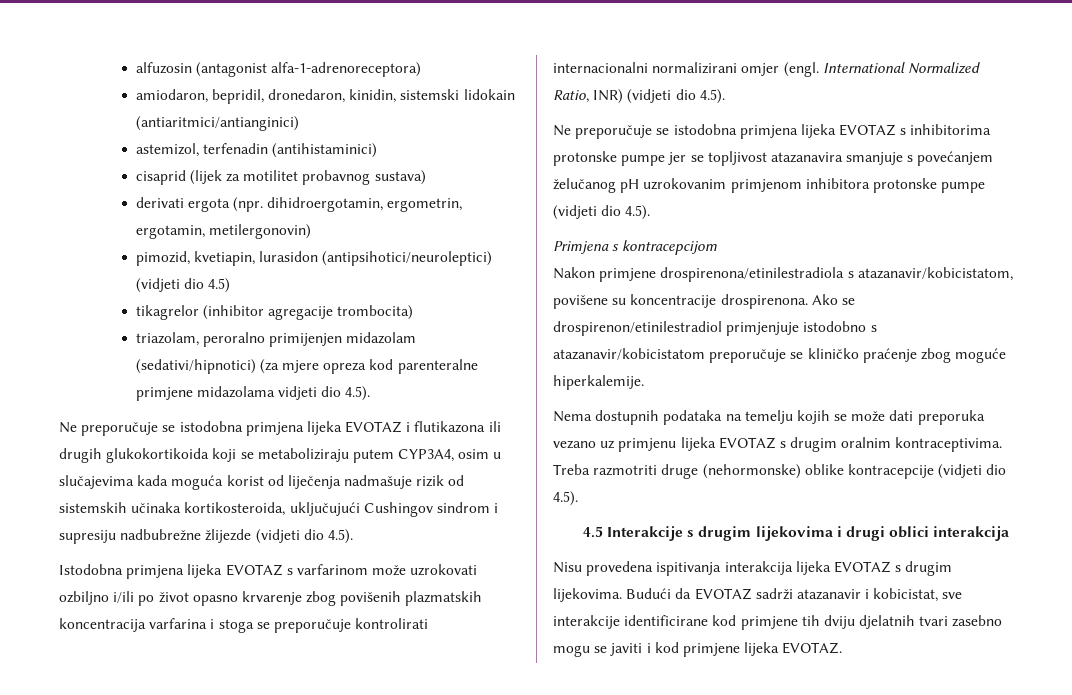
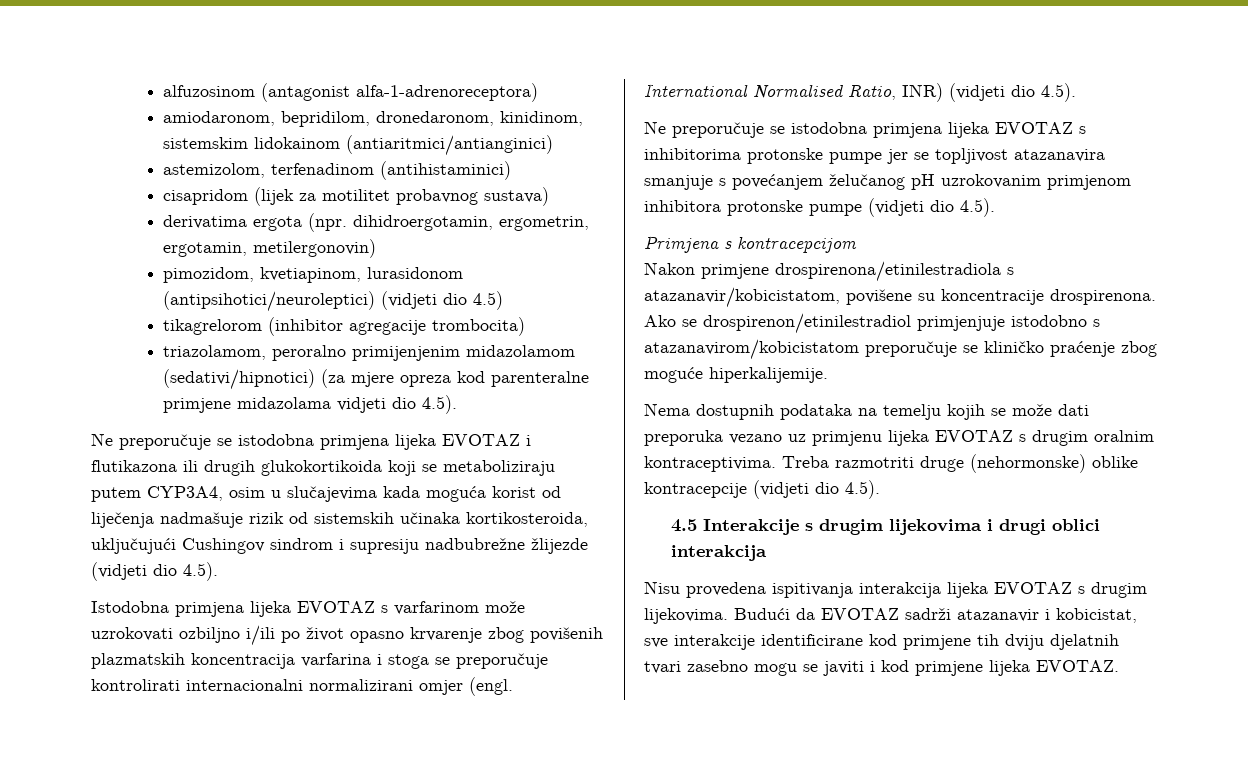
[135,62,192,74] alfuzosin -> [163,85,256,97] alfuzosinom
[135,89,515,104] amiodaron, bepridil, dronedaron, kinidin, sistemski lidokain -> [163,111,584,127] [163,137,341,149] amiodaronom, bepridilom, dronedaronom, kinidinom, sistemskim lidokainom
[135,143,268,157] astemizol, terfenadin -> [163,163,375,178] astemizolom, terfenadinom
[135,170,186,185] cisaprid -> [163,189,249,205] cisapridom
[135,197,184,208] derivati -> [163,215,248,229] derivatima
[135,251,318,266] pimozid, kvetiapin, lurasidon -> [163,267,464,283] pimozidom, kvetiapinom, lurasidonom
[135,305,199,320] tikagrelor -> [163,319,263,335] tikagrelorom
[135,332,417,347] triazolam, peroralno primijenjen midazolam -> [163,345,576,361] triazolamom, peroralno primijenjenim midazolamom
[907,62,980,74] Normalized -> [753,84,844,99] Normalised
[553,348,705,360] atazanavir/kobicistatom -> [644,339,859,360] atazanavirom/kobicistatom
[553,375,644,390] hiperkalemije. -> [709,367,828,383] hiperkalijemije.

